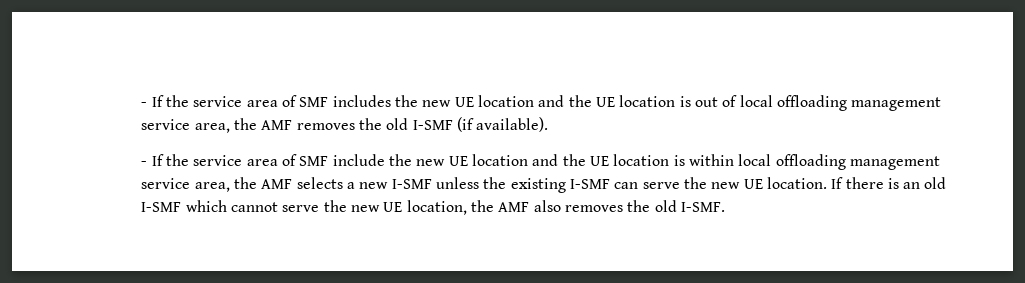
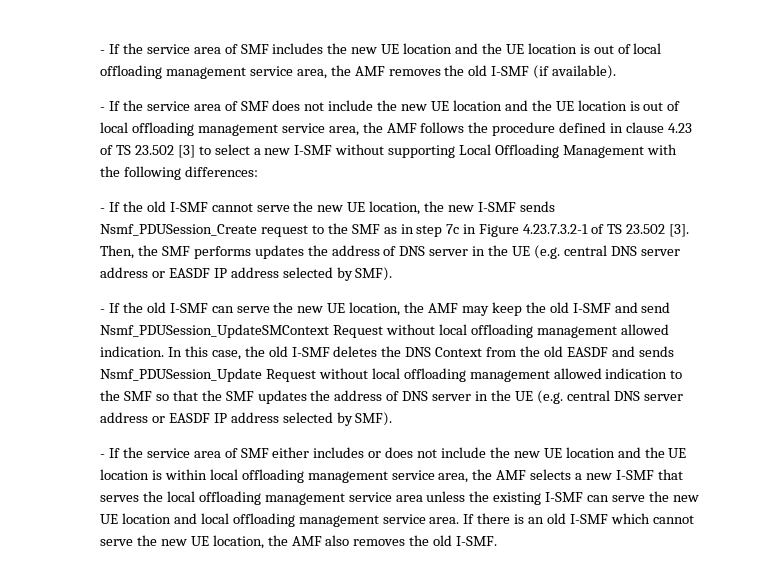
(329, 161) none -> [272,100,681,111] [100,122,692,136] [100,144,677,158] [100,166,258,180] [100,201,555,215] [100,223,689,237] [100,245,680,259] [100,267,393,281] [100,302,671,316] [100,324,669,338] [100,346,674,360] [100,368,683,382] [100,390,683,404] [100,412,393,426] [100,447,438,458] does not include the new UE location and the UE location is out of local offloading management service area, the AMF follows the procedure defined in clause 4.23 of TS 23.502 [3] to select a new I-SMF without supporting Local Offloading Management with the following differences: // - If the old I-SMF cannot serve the new UE location, the new I-SMF sends Nsmf_PDUSession_Create request to the SMF as in step 7c in Figure 4.23.7.3.2-1 of TS 23.502 [3]. Then, the SMF performs updates the address of DNS server in the UE (e.g. central DNS server address or EASDF IP address selected by SMF). // - If the old I-SMF can serve the new UE location, the AMF may keep the old I-SMF and send Nsmf_PDUSession_UpdateSMContext Request without local offloading management allowed indication. In this case, the old I-SMF deletes the DNS Context from the old EASDF and sends Nsmf_PDUSession_Update Request without local offloading management allowed indication to the SMF so that the SMF updates the address of DNS server in the UE (e.g. central DNS server address or EASDF IP address selected by SMF). // - If the service area of SMF either includes or does not
(432, 184) none -> [657,469,683,480] [100,491,423,505] that serves the local offloading management service area
[766,177,827,189] location. -> [121,513,460,527] location and local offloading management service area.

